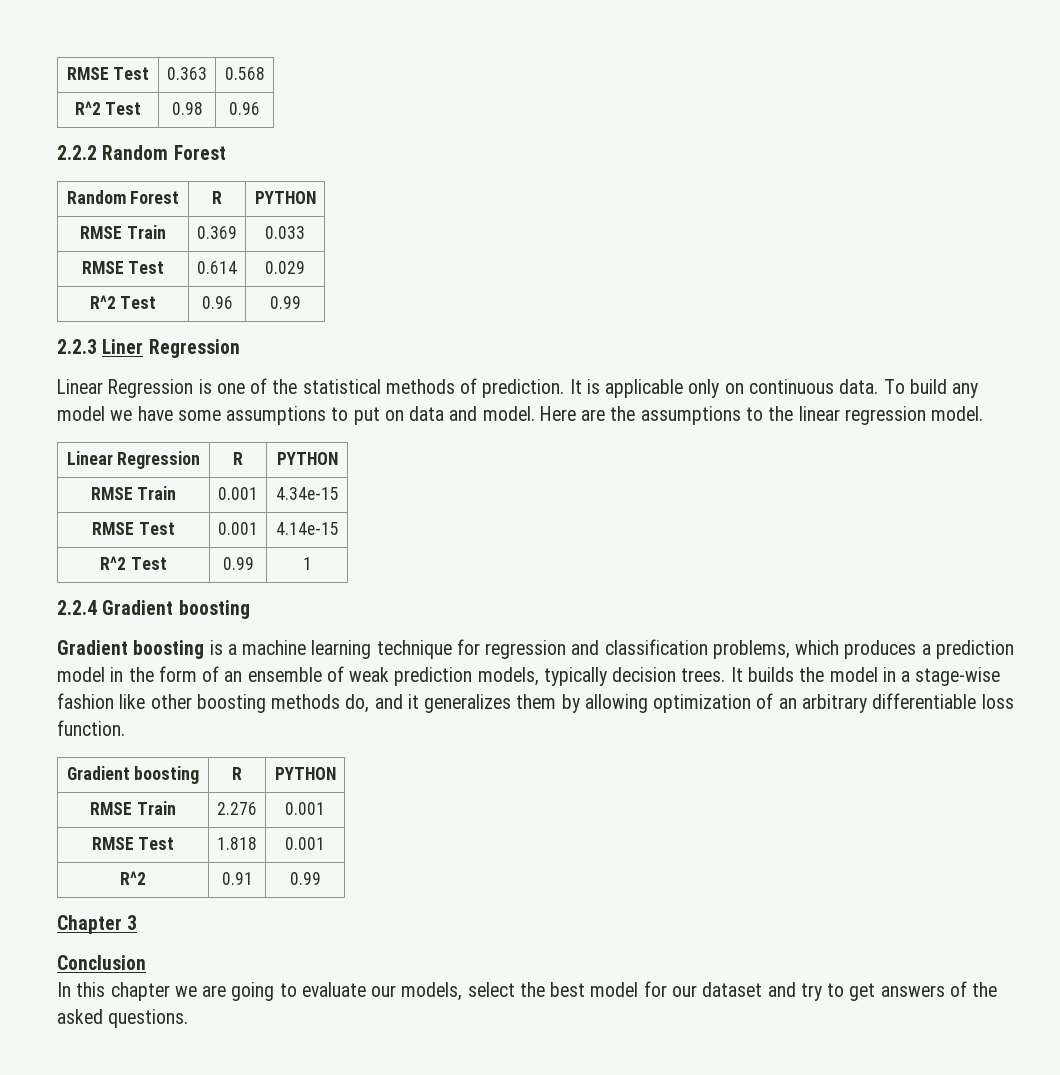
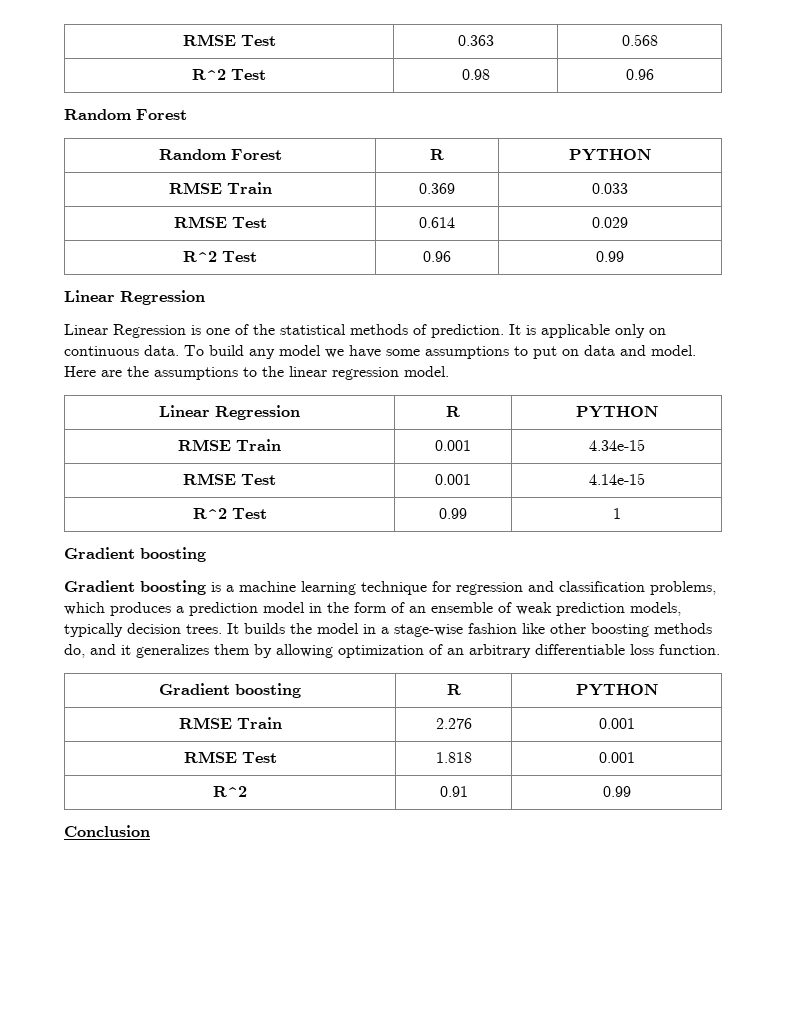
[57,145,97,160] 2.2.2 -> (654, 74) none
[57,339,144,354] 2.2.3 Liner -> [64,290,115,302] Linear
[57,600,97,615] 2.2.4 -> (621, 513) none
[57,915,138,934] // Chapter 3 -> (631, 791) none
[57,981,998,1001] [57,1009,189,1028] // In this chapter we are going to evaluate our models, select the best model for our dataset and try to get answers of the asked questions. -> (150, 831) none

